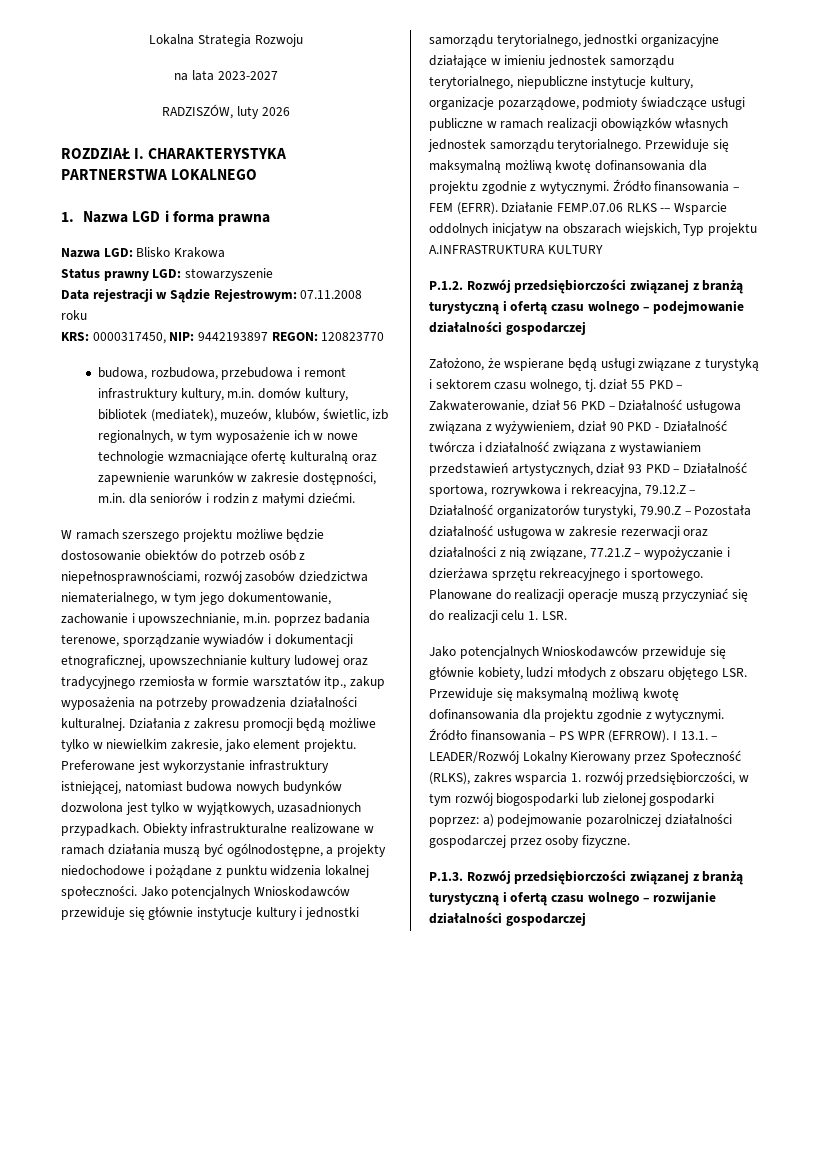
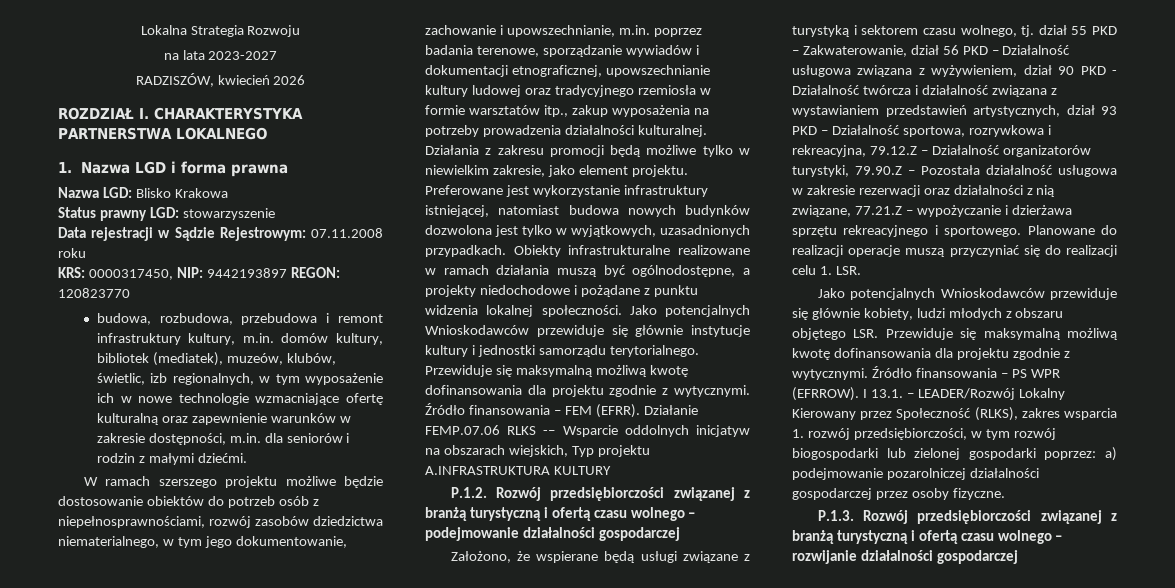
[237,106,259,119] luty -> [217,75,270,85] kwiecień
[496,34,719,47] [429,55,674,68] [429,76,693,89] [429,96,745,110] [429,117,729,131] [428,139,554,152] terytorialnego, jednostki organizacyjne działające w imieniu jednostek samorządu terytorialnego, niepubliczne instytucje kultury, organizacje pozarządowe, podmioty świadczące usługi publiczne w ramach realizacji obowiązków własnych jednostek samorządu -> (606, 351) none

